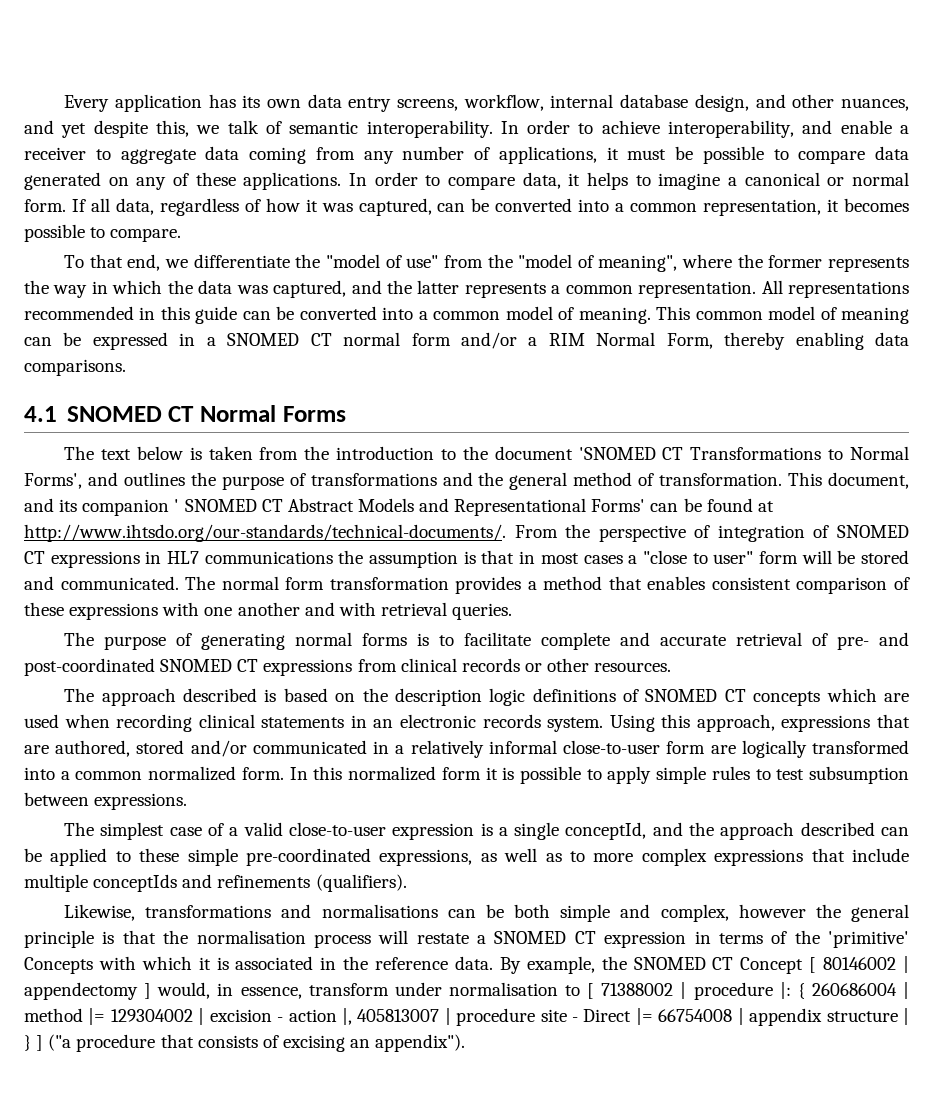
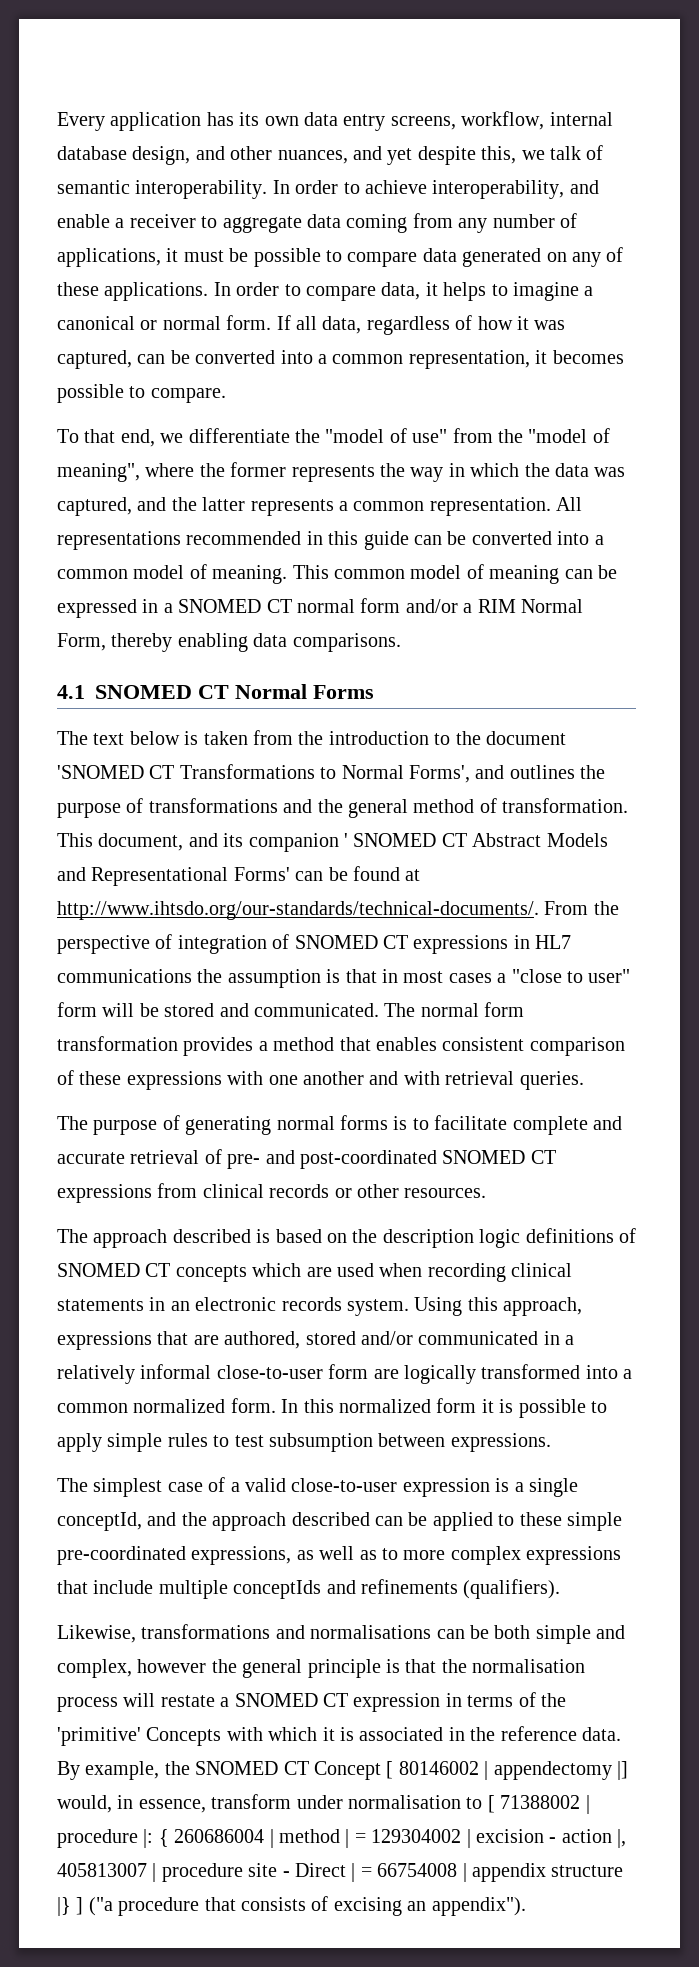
[144,983,152,999] ] -> [616,1761,628,1780] |]
[88,1008,106,1025] |= -> [345,1829,366,1848] | =
[635,1008,653,1025] |= -> [351,1863,372,1882] | =
[903,1008,910,1025] [24,1035,31,1051] | } -> [57,1897,71,1916] |}

